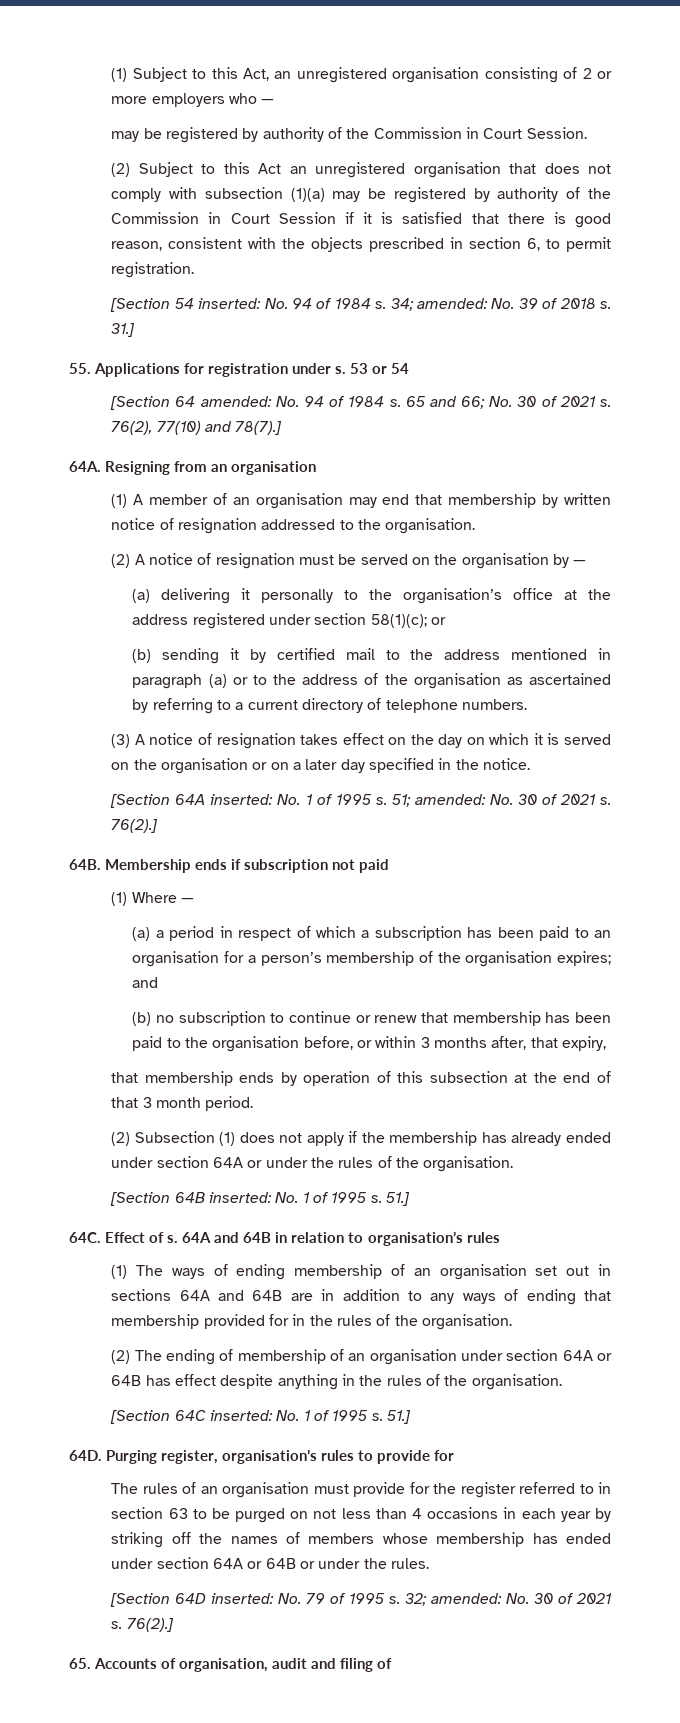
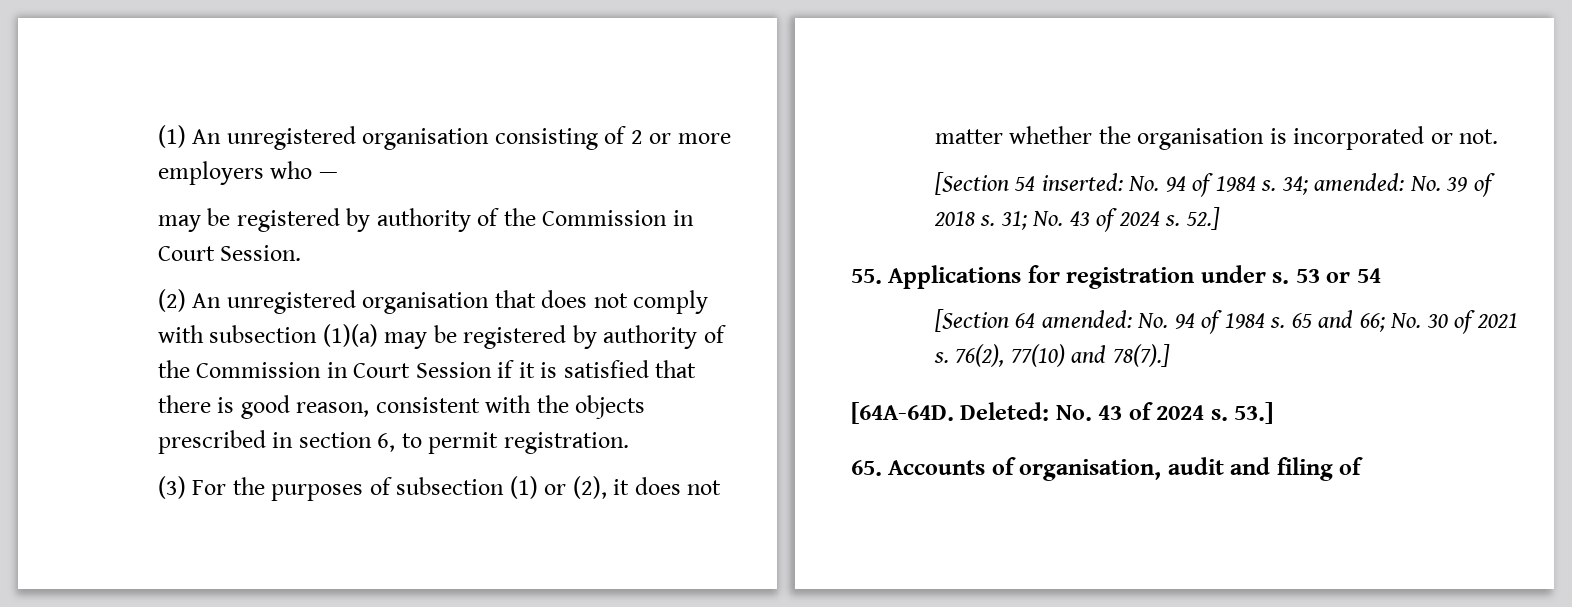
[111,67,292,82] (1) Subject to this Act, an -> [157,125,222,148] (1) An
[138,162,307,177] Subject to this Act an -> [192,293,222,308] An
(195, 270) none -> [157,476,722,501] [934,126,1499,150] // (3) For the purposes of subsection (1) or (2), it does not matter whether the organisation is incorporated or not.
[111,323,136,337] 31.] -> [1000,207,1220,232] 31; No. 43 of 2024 s. 52.]
[69,461,317,475] [111,493,611,509] [111,518,476,534] [111,553,587,569] [132,588,611,604] [132,613,447,629] [132,648,611,664] [132,673,611,689] [132,698,528,714] [111,733,612,749] [111,758,530,774] [110,794,612,808] [111,819,159,833] [69,859,390,873] [111,892,194,906] [132,926,611,941] [132,951,612,967] [132,977,159,988] [132,1011,611,1026] [132,1036,606,1052] [111,1071,611,1086] [111,1096,254,1111] [111,1131,611,1146] [111,1156,514,1172] [110,1192,410,1206] [69,1231,500,1246] [111,1264,612,1280] [111,1289,611,1305] [111,1314,512,1330] [111,1349,612,1365] [111,1374,562,1390] [110,1410,411,1424] [69,1449,455,1464] [111,1482,611,1498] [111,1507,611,1523] [111,1532,611,1548] [111,1557,429,1569] [110,1593,613,1607] [111,1618,174,1632] 64A. Resigning from an organisation // (1) A member of an organisation may end that membership by written notice of resignation addressed to the organisation. // (2) A notice of resignation must be served on the organisation by — // (a) delivering it personally to the organisation’s office at the address registered under section 58(1)(c); or // (b) sending it by certified mail to the address mentioned in paragraph (a) or to the address of the organisation as ascertained by referring to a current directory of telephone numbers. // (3) A notice of resignation takes effect on the day on which it is served on the organisation or on a later day specified in the notice. // [Section 64A inserted: No. 1 of 1995 s. 51; amended: No. 30 of 2021 s. 76(2).] // 64B. Membership ends if subscription not paid // (1) Where — // (a) a period in respect of which a subscription has been paid to an organisation for a person’s membership of the organisation expires; and // (b) no subscription to continue or renew that membership has been paid to the organisation before, or within 3 months after, that expiry, // that membership ends by operation of this subsection at the end of that 3 month period. // (2) Subsection (1) does not apply if the membership has already ended under section 64A or under the rules of the organisation. // [Section 64B inserted: No. 1 of 1995 s. 51.] // 64C. Effect of s. 64A and 64B in relation to organisation’s rules // (1) The ways of ending membership of an organisation set out in sections 64A and 64B are in addition to any ways of ending that membership provided for in the rules of the organisation. // (2) The ending of membership of an organisation under section 64A or 64B has effect despite anything in the rules of the organisation. // [Section 64C inserted: No. 1 of 1995 s. 51.] // 64D. Purging register, organisation’s rules to provide for // The rules of an organisation must provide for the register referred to in section 63 to be purged on not less than 4 occasions in each year by striking off the names of members whose membership has ended under section 64A or 64B or under the rules. // [Section 64D inserted: No. 79 of 1995 s. 32; amended: No. 30 of 2021 s. 76(2).] -> [851,402,1274,424] [64A-64D. Deleted: No. 43 of 2024 s. 53.]

